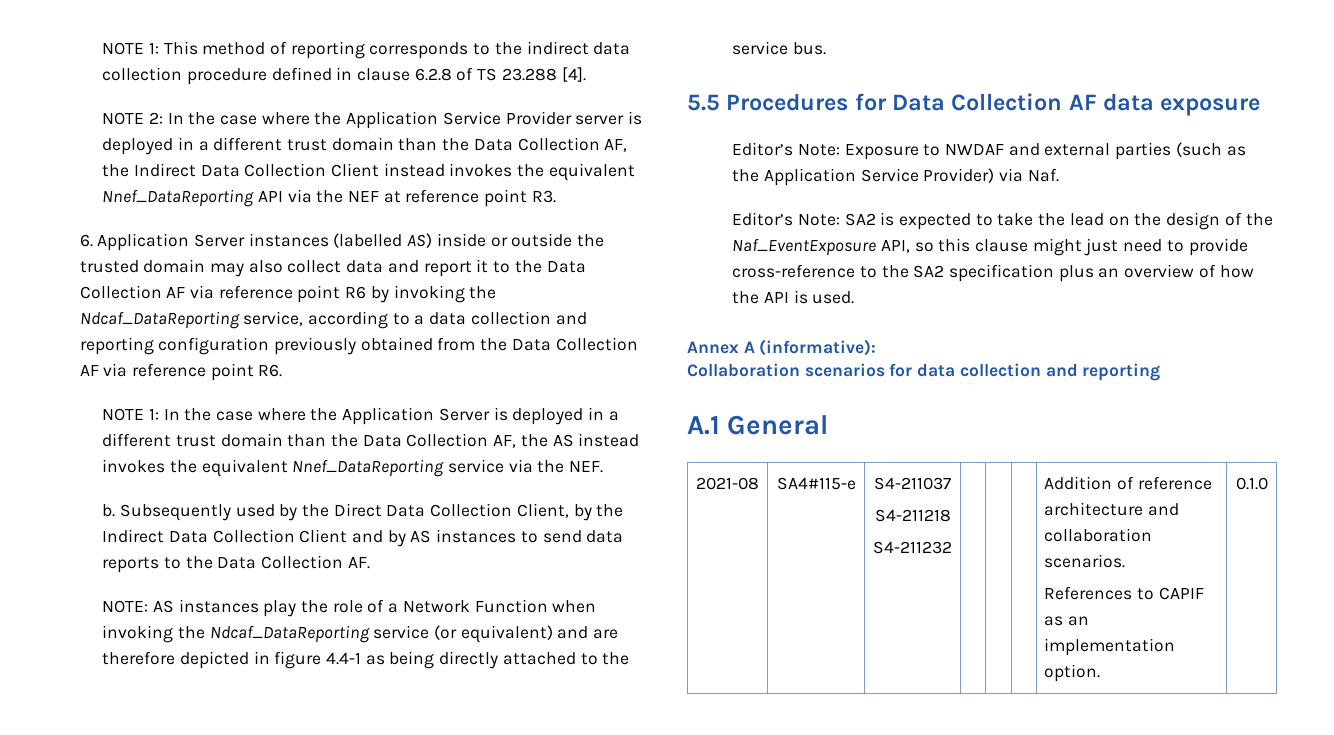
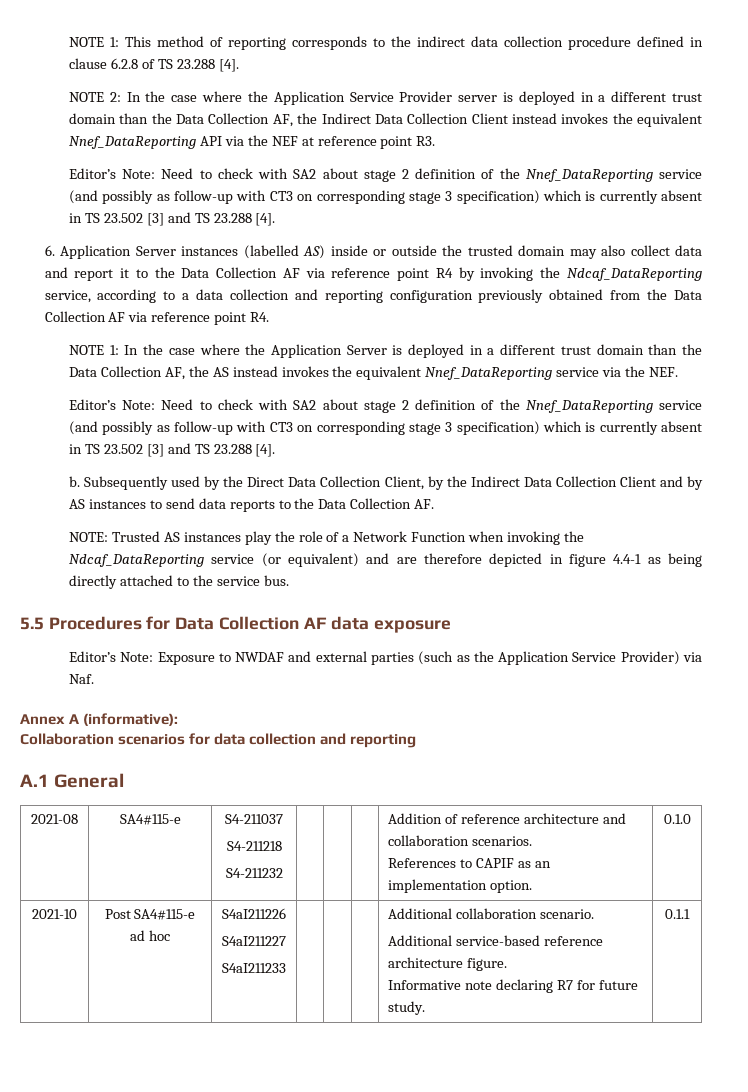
(556, 196) none -> [69,168,703,182] [69,190,702,204] [69,212,276,226] // Editor’s Note: Need to check with SA2 about stage 2 definition of the Nnef_DataReporting service (and possibly as follow-up with CT3 on corresponding stage 3 specification) which is currently absent in TS 23.502 [3] and TS 23.288 [4].
[345,286,367,299] R6 -> [435,268,453,278] R4
[258,364,283,377] R6. -> [250,312,270,322] R4.
(604, 467) none -> [69,399,703,413] [69,421,702,435] [69,443,276,457] // Editor’s Note: Need to check with SA2 about stage 2 definition of the Nnef_DataReporting service (and possibly as follow-up with CT3 on corresponding stage 3 specification) which is currently absent in TS 23.502 [3] and TS 23.288 [4].
(149, 606) none -> [111,531,160,542] Trusted
[732,212,1273,230] [732,238,1248,256] [732,264,1254,282] [732,290,855,304] // Editor’s Note: SA2 is expected to take the lead on the design of the Naf_EventExposure API, so this clause might just need to provide cross-reference to the SA2 specification plus an overview of how the API is used. -> (95, 679) none
(1268, 483) none -> [32,909,77,919] [104,909,196,920] [130,930,170,941] [222,908,286,919] [222,936,286,946] [222,963,286,973] [388,908,594,919] [388,935,603,946] [388,957,508,971] [388,979,638,993] [388,1001,426,1015] [665,909,690,919] // 2021-10 | Post SA4#115-e ad hoc | S4aI211226 // S4aI211227 // S4aI211233 | | | | Additional collaboration scenario. // Additional service-based reference architecture figure. // Informative note declaring R7 for future study. | 0.1.1

